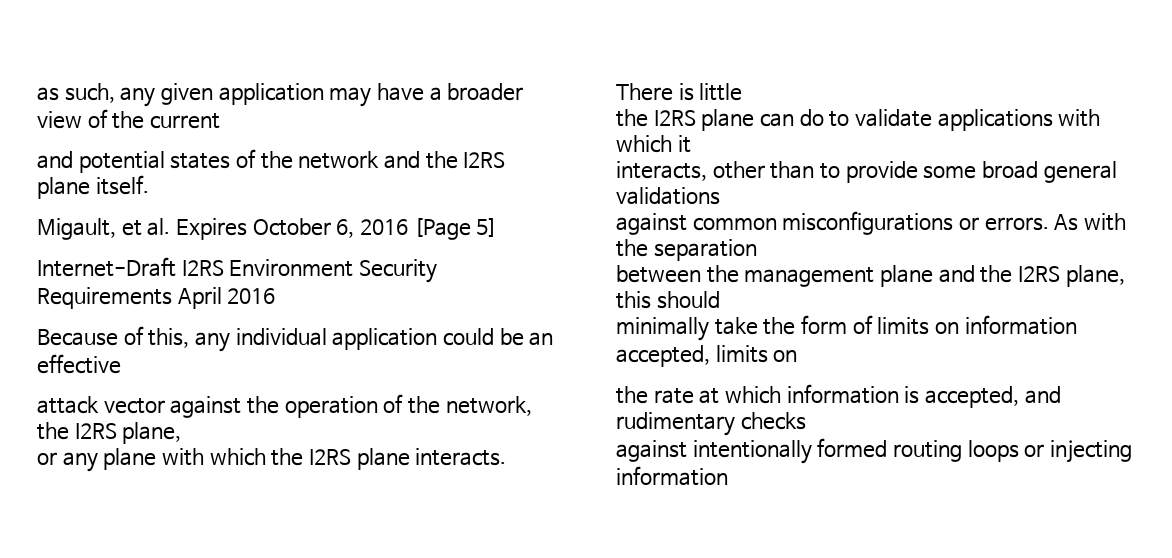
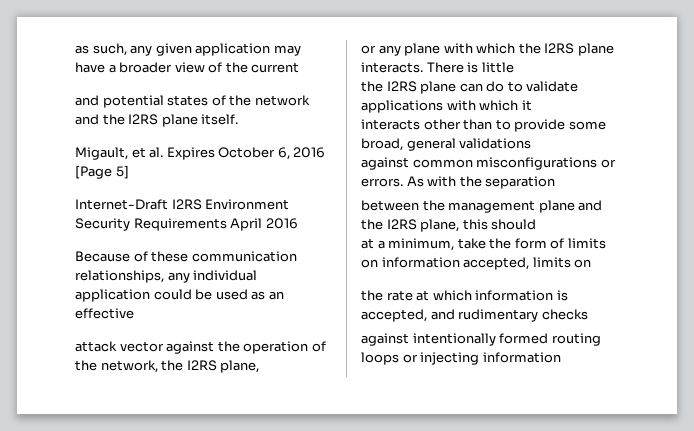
[148,328,190,348] this, -> [151,251,297,262] [75,270,164,283] these communication relationships,
(524, 337) none -> [215,289,266,300] used as
[616,161,707,181] interacts, -> [361,119,420,130] interacts
[981,161,1038,179] broad -> [361,138,403,151] broad,
[616,317,709,341] minimally -> [361,238,455,251] at a minimum,

